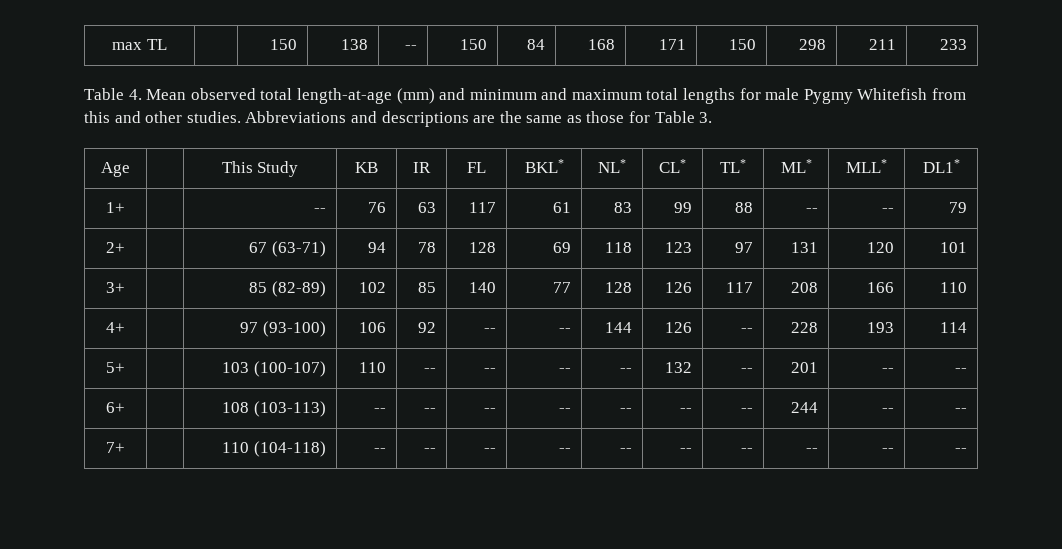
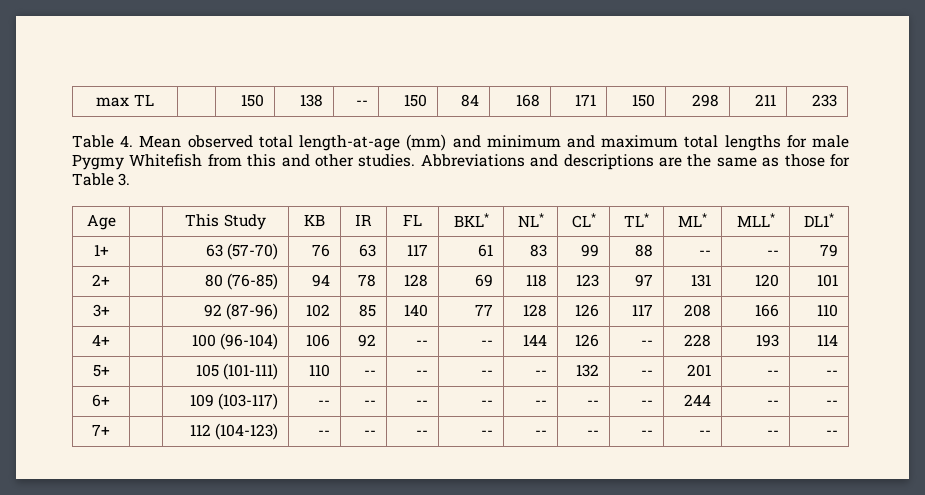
[313,208,326,213] -- -> [206,243,279,260] 63 (57-70)
[249,241,326,257] 67 (63-71) -> [205,273,279,290] 80 (76-85)
[249,281,326,297] 85 (82-89) -> [204,303,279,320] 92 (87-96)
[240,321,326,337] 97 (93-100) -> [192,333,279,350] 100 (96-104)
[222,361,326,377] 103 (100-107) -> [196,363,279,380] 105 (101-111)
[222,401,326,417] 108 (103-113) -> [190,393,279,410] 109 (103-117)
[222,441,326,457] 110 (104-118) -> [190,423,279,440] 112 (104-123)

